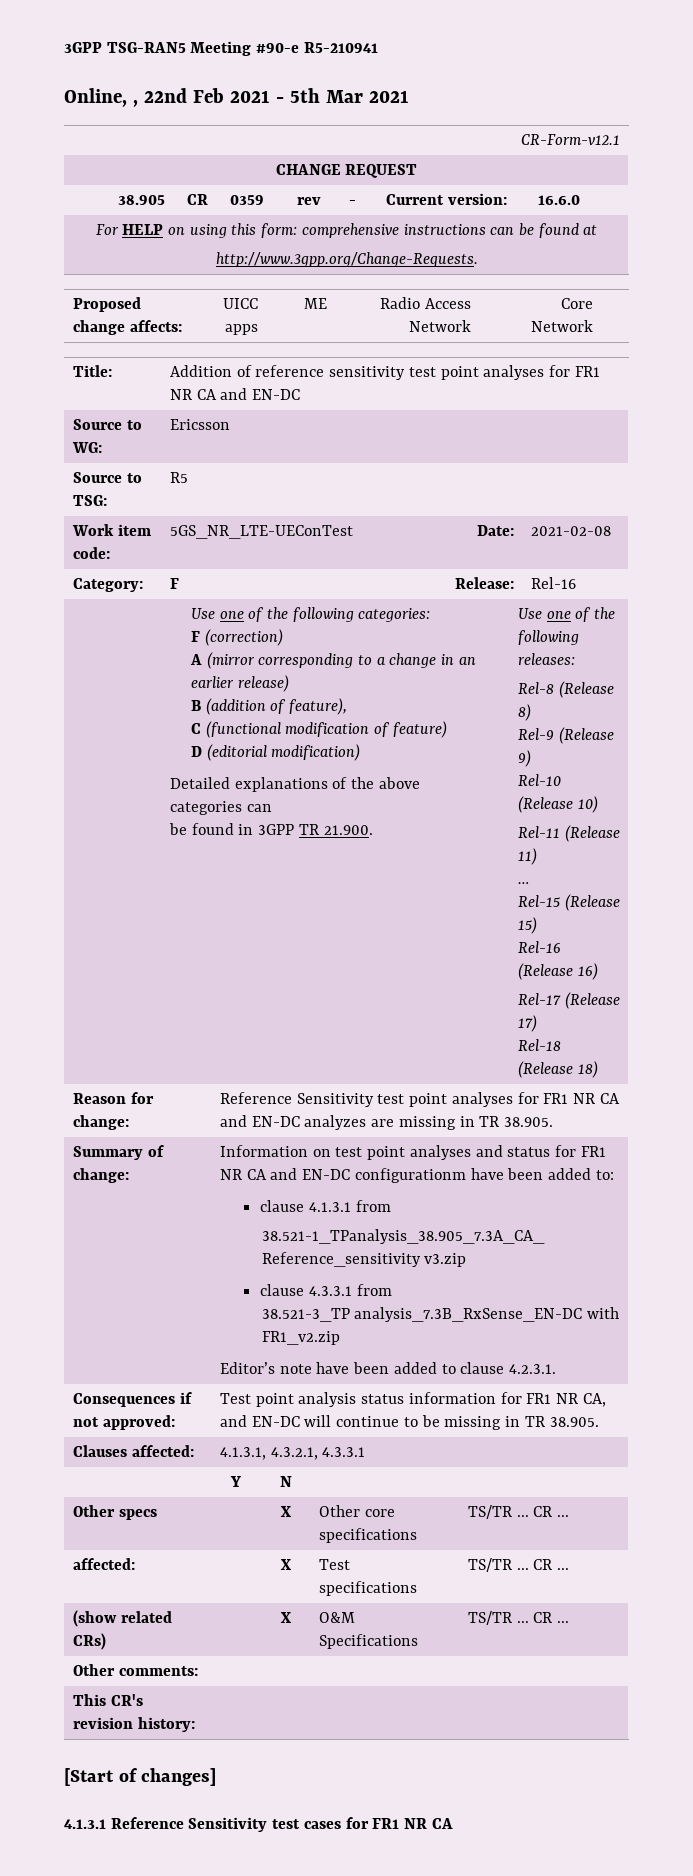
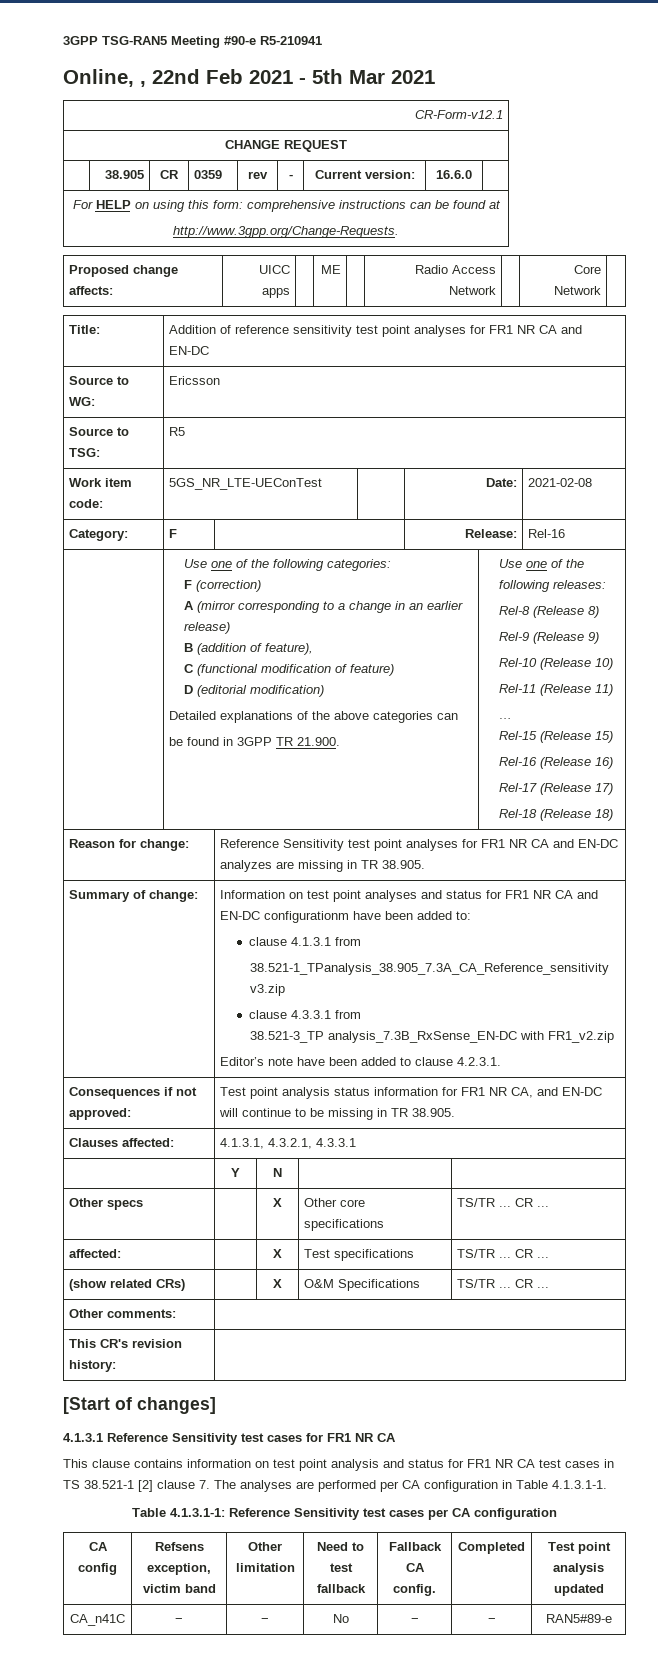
(453, 1823) none -> [63,1459,614,1471] [63,1480,607,1492] [132,1508,557,1520] [88,1542,108,1551] [78,1563,117,1575] [154,1542,204,1551] [147,1563,211,1575] [142,1584,216,1593] [248,1542,282,1551] [235,1563,295,1572] [317,1542,364,1551] [329,1563,353,1572] [316,1584,366,1593] [388,1542,442,1551] [405,1563,425,1572] [393,1584,436,1596] [458,1542,525,1554] [547,1542,611,1554] [553,1563,604,1575] [553,1584,604,1596] [70,1614,125,1626] [175,1618,183,1623] [261,1618,269,1623] [332,1614,349,1623] [410,1618,419,1623] [487,1618,496,1623] [545,1614,612,1623] // This clause contains information on test point analysis and status for FR1 NR CA test cases in TS 38.521-1 [2] clause 7. The analyses are performed per CA configuration in Table 4.1.3.1-1. // Table 4.1.3.1-1: Reference Sensitivity test cases per CA configuration // CA config | Refsens exception, victim band | Other limitation | Need to test fallback | Fallback CA config. | Completed | Test point analysis updated // CA_n41C | − | − | No | − | − | RAN5#89-e

